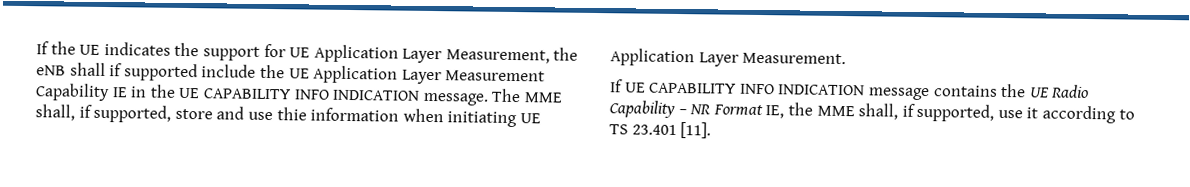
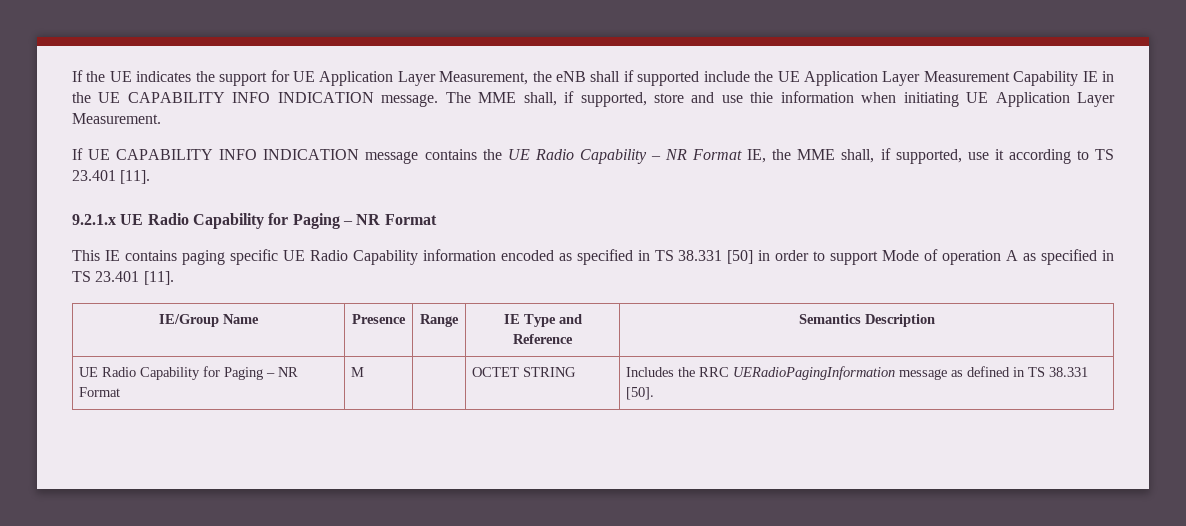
(712, 130) none -> [72,213,437,229] [72,249,1114,265] [72,271,174,285] [159,314,259,327] [352,314,406,324] [420,314,459,327] [503,314,582,327] [513,334,573,344] [798,314,935,327] [79,366,299,380] [79,387,121,397] [351,367,365,377] [472,367,577,377] [626,366,1089,380] [626,387,655,400] // 9.2.1.x UE Radio Capability for Paging – NR Format // This IE contains paging specific UE Radio Capability information encoded as specified in TS 38.331 [50] in order to support Mode of operation A as specified in TS 23.401 [11]. // IE/Group Name | Presence | Range | IE Type and Reference | Semantics Description // UE Radio Capability for Paging – NR Format | M | | OCTET STRING | Includes the RRC UERadioPagingInformation message as defined in TS 38.331 [50].

